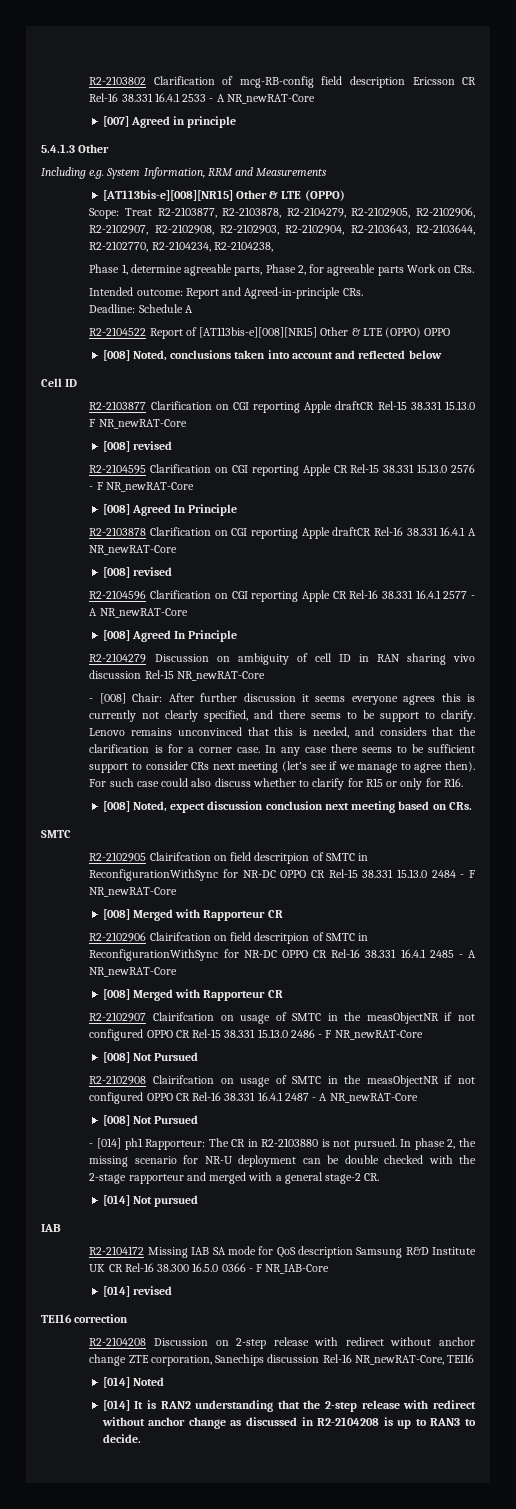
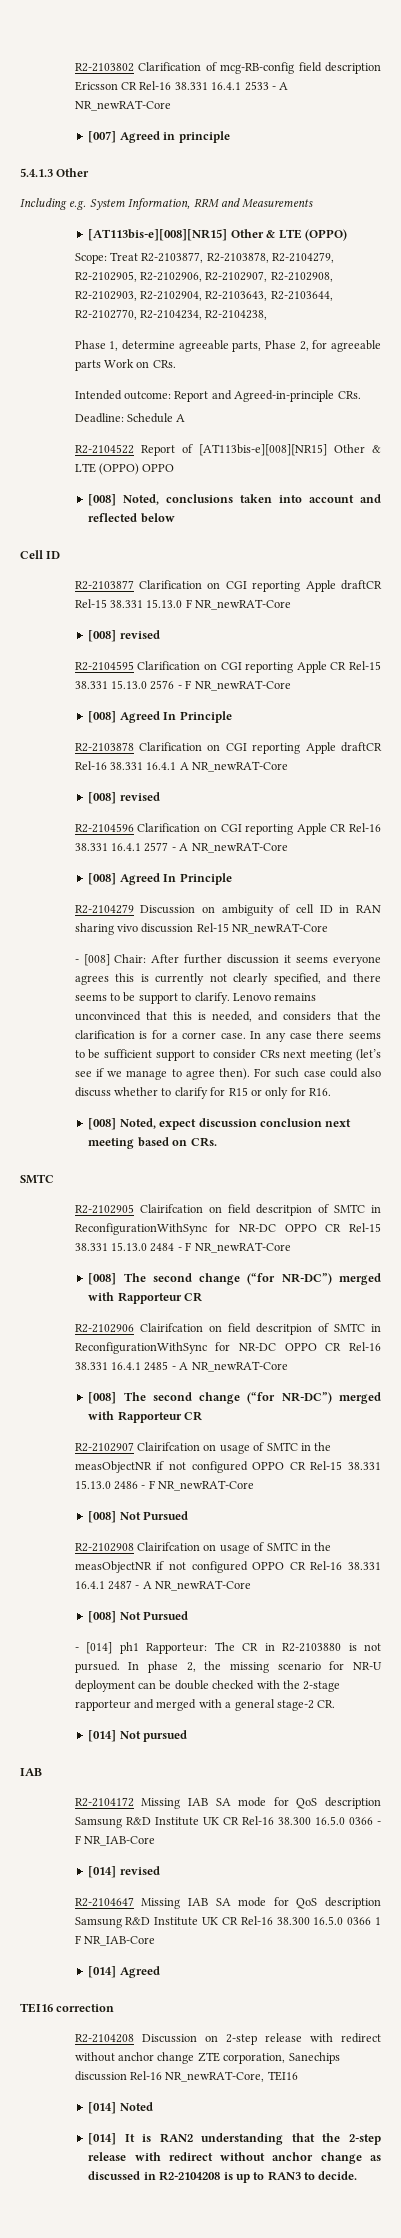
[132,909,173,921] Merged -> [123,1273,381,1285] The second change (“for NR-DC”) merged
[132,989,173,1001] Merged -> [123,1392,381,1404] The second change (“for NR-DC”) merged
(172, 1290) none -> [74,1897,381,1909] [74,1916,382,1928] [74,1935,156,1946] [88,1966,160,1978] // R2-2104647 Missing IAB SA mode for QoS description Samsung R&D Institute UK CR Rel-16 38.300 16.5.0 0366 1 F NR_IAB-Core // [014] Agreed

